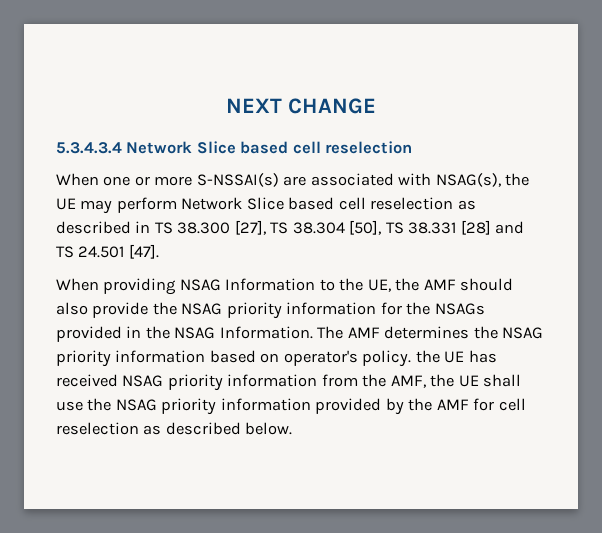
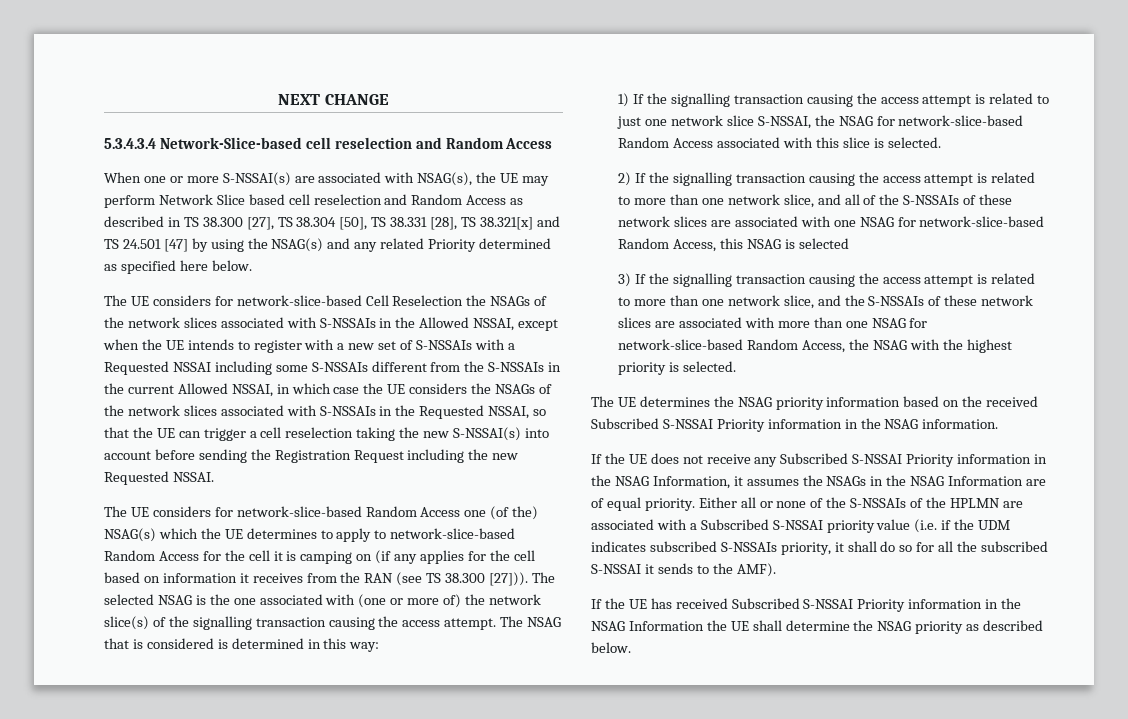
[126,141,413,154] Network Slice based cell reselection -> [159,137,553,149] Network-Slice-based cell reselection and Random Access
(454, 203) none -> [384,194,507,205] and Random Access
[460,220,525,235] [56,244,159,259] [56,278,514,295] [56,302,485,319] [56,326,380,342] [28] and TS 24.501 [47]. // When providing NSAG Information to the UE, the AMF should also provide the NSAG priority information for the NSAGs provided in the NSAG Information. The AMF -> [430,216,560,230] [104,238,552,252] [104,260,252,274] [104,295,548,306] [104,317,559,331] [103,339,515,353] [104,361,562,375] [104,383,552,397] [104,405,547,419] [104,427,549,441] [104,449,519,463] [104,471,214,485] [104,506,539,520] [104,528,516,542] [104,550,535,564] [104,572,555,586] [104,594,541,608] [104,616,562,630] [104,638,380,652] [618,93,1050,107] [617,115,1024,129] [618,137,941,148] [618,172,1036,186] [618,194,1013,208] [618,216,1045,227] [618,238,849,252] [618,273,1036,287] [618,295,1034,309] [618,317,928,328] [618,339,1012,353] [618,361,736,375] [591,396,636,407] [28], TS 38.321[x] and TS 24.501 [47] by using the NSAG(s) and any related Priority determined as specified here below. // The UE considers for network-slice-based Cell Reselection the NSAGs of the network slices associated with S-NSSAIs in the Allowed NSSAI, except when the UE intends to register with a new set of S-NSSAIs with a Requested NSSAI including some S-NSSAIs different from the S-NSSAIs in the current Allowed NSSAI, in which case the UE considers the NSAGs of the network slices associated with S-NSSAIs in the Requested NSSAI, so that the UE can trigger a cell reselection taking the new S-NSSAI(s) into account before sending the Registration Request including the new Requested NSSAI. // The UE considers for network-slice-based Random Access one (of the) NSAG(s) which the UE determines to apply to network-slice-based Random Access for the cell it is camping on (if any applies for the cell based on information it receives from the RAN (see TS 38.300 [27])). The selected NSAG is the one associated with (one or more of) the network slice(s) of the signalling transaction causing the access attempt. The NSAG that is considered is determined in this way: // 1) If the signalling transaction causing the access attempt is related to just one network slice S-NSSAI, the NSAG for network-slice-based Random Access associated with this slice is selected. // 2) If the signalling transaction causing the access attempt is related to more than one network slice, and all of the S-NSSAIs of these network slices are associated with one NSAG for network-slice-based Random Access, this NSAG is selected // 3) If the signalling transaction causing the access attempt is related to more than one network slice, and the S-NSSAIs of these network slices are associated with more than one NSAG for network-slice-based Random Access, the NSAG with the highest priority is selected. // The UE
[283,350,497,367] [56,374,426,391] operator's policy. the UE has received NSAG priority information from the AMF, -> [962,396,1039,407] [591,418,999,432] [591,453,1048,467] [591,475,1047,489] [591,497,1023,511] [591,519,1011,533] [591,541,1049,555] [591,563,776,577] [591,598,1022,612] [591,621,704,631] the received Subscribed S-NSSAI Priority information in the NSAG information. // If the UE does not receive any Subscribed S-NSSAI Priority information in the NSAG Information, it assumes the NSAGs in the NSAG Information are of equal priority. Either all or none of the S-NSSAIs of the HPLMN are associated with a Subscribed S-NSSAI priority value (i.e. if the UDM indicates subscribed S-NSSAIs priority, it shall do so for all the subscribed S-NSSAI it sends to the AMF). // If the UE has received Subscribed S-NSSAI Priority information in the NSAG Information
[56,398,526,415] [56,422,139,435] use the NSAG priority information provided by the AMF for cell reselection -> [785,620,964,634] determine the NSAG priority

